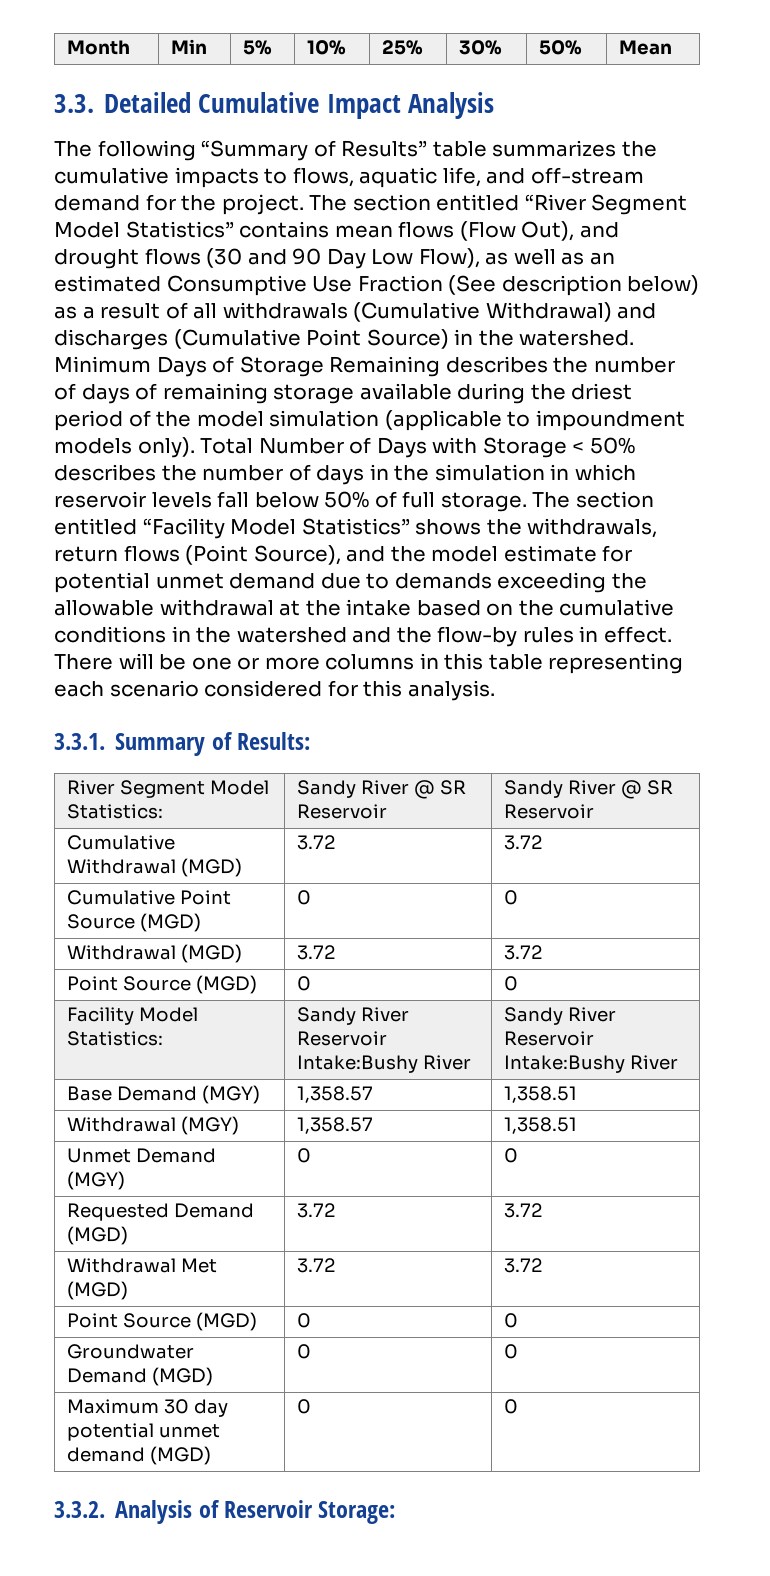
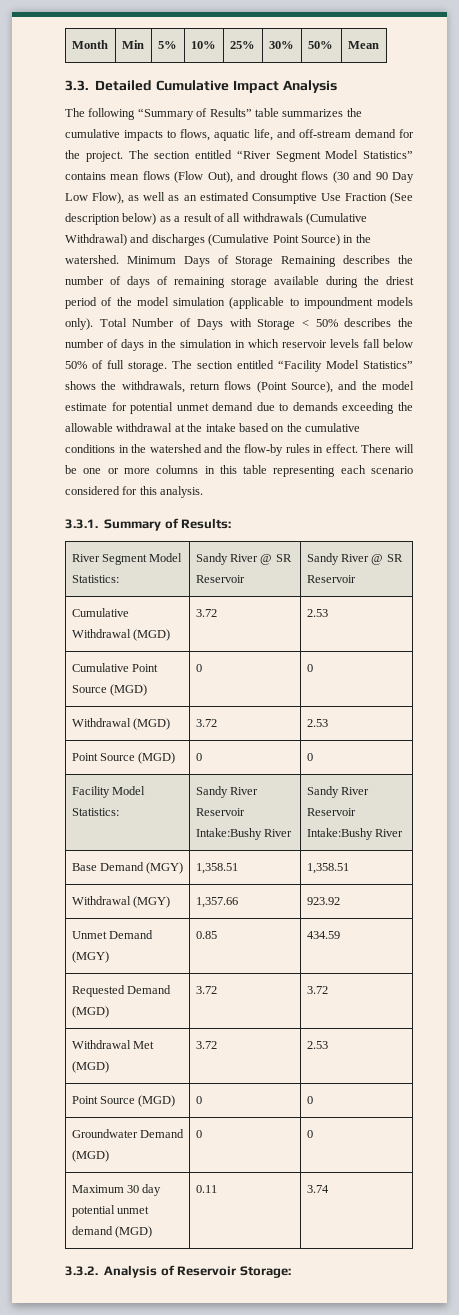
[503,835,542,850] 3.72 -> [306,609,328,617] 2.53
[503,945,542,960] 3.72 -> [306,719,328,727] 2.53
[296,1086,373,1103] 1,358.57 -> [195,863,238,874] 1,358.51
[296,1117,373,1134] [503,1117,577,1134] 1,358.57 | 1,358.51 -> [195,897,238,908] [306,897,340,905] 1,357.66 | 923.92
[296,1148,311,1163] [503,1148,518,1163] 0 | 0 -> [195,931,217,939] [306,931,340,939] 0.85 | 434.59
[503,1258,542,1273] 3.72 -> [306,1041,328,1049] 2.53
[296,1399,311,1414] [503,1399,518,1414] 0 | 0 -> [195,1185,217,1193] [306,1185,329,1193] 0.11 | 3.74

